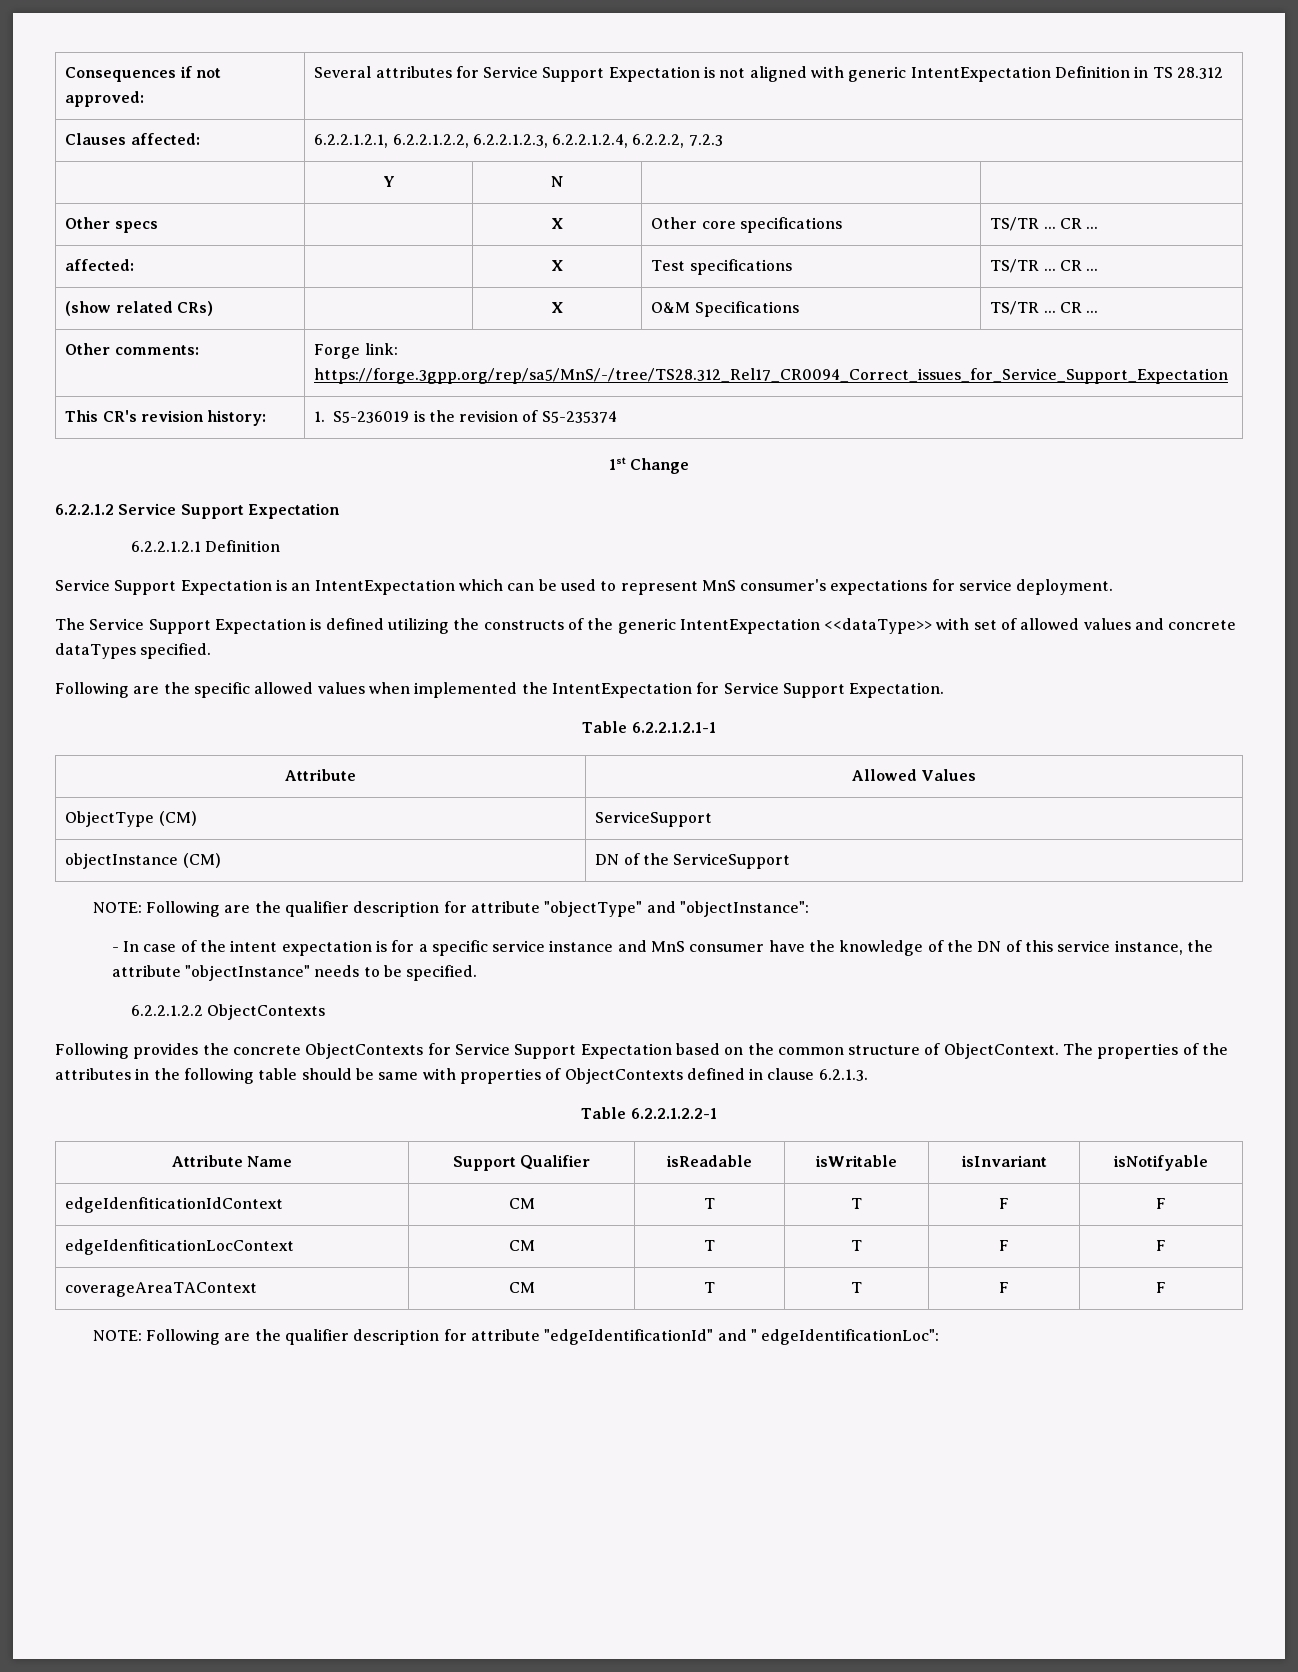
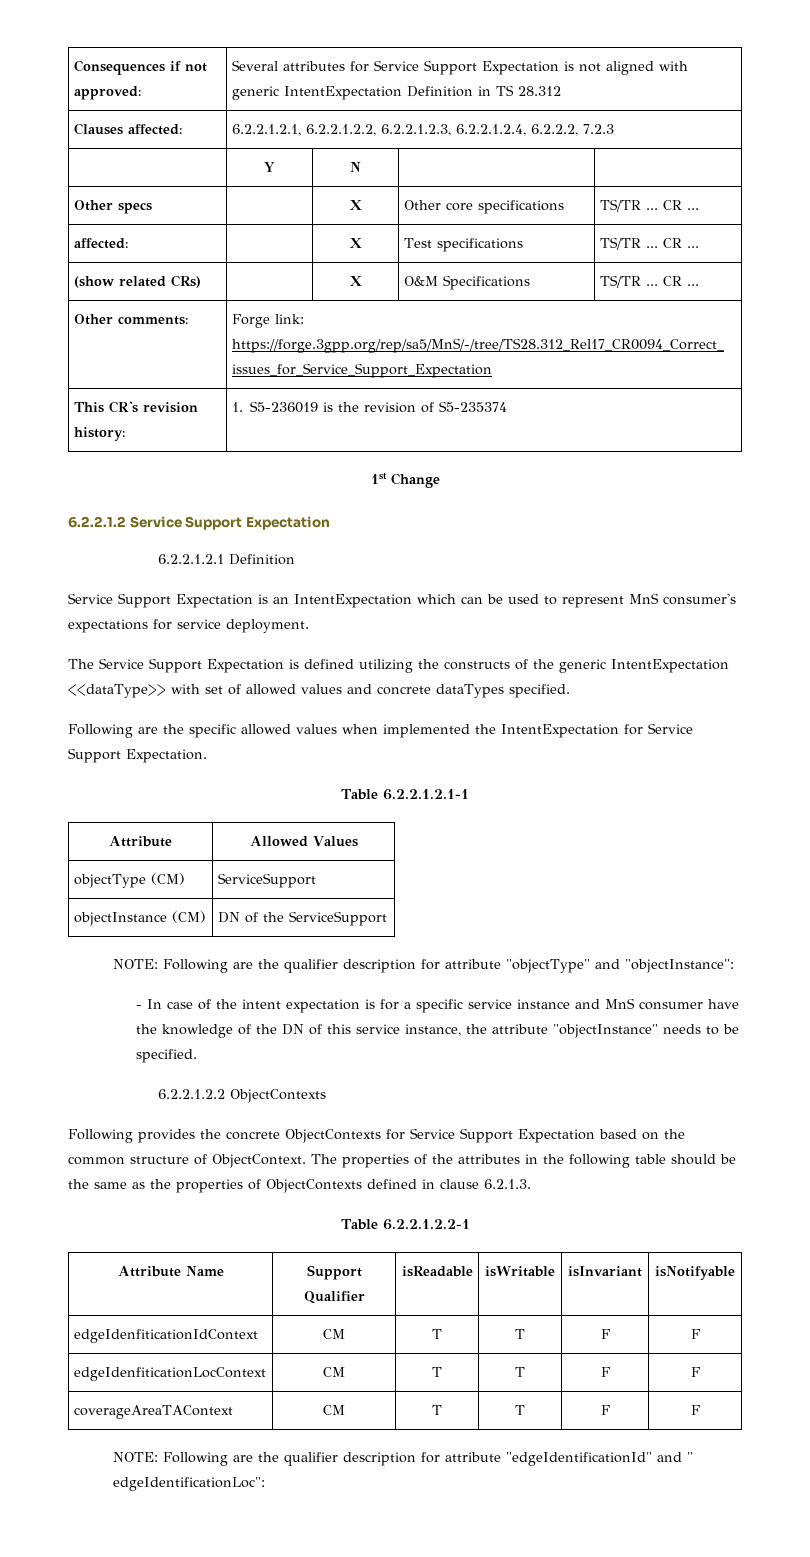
[65,811,155,827] ObjectType -> [73,874,146,888] objectType
[378,1068,456,1080] same with -> [68,1179,171,1189] the same as the

